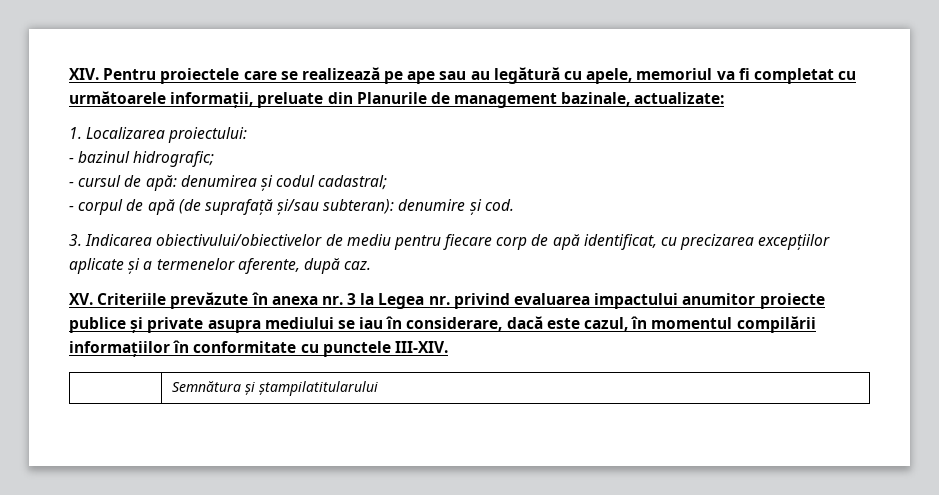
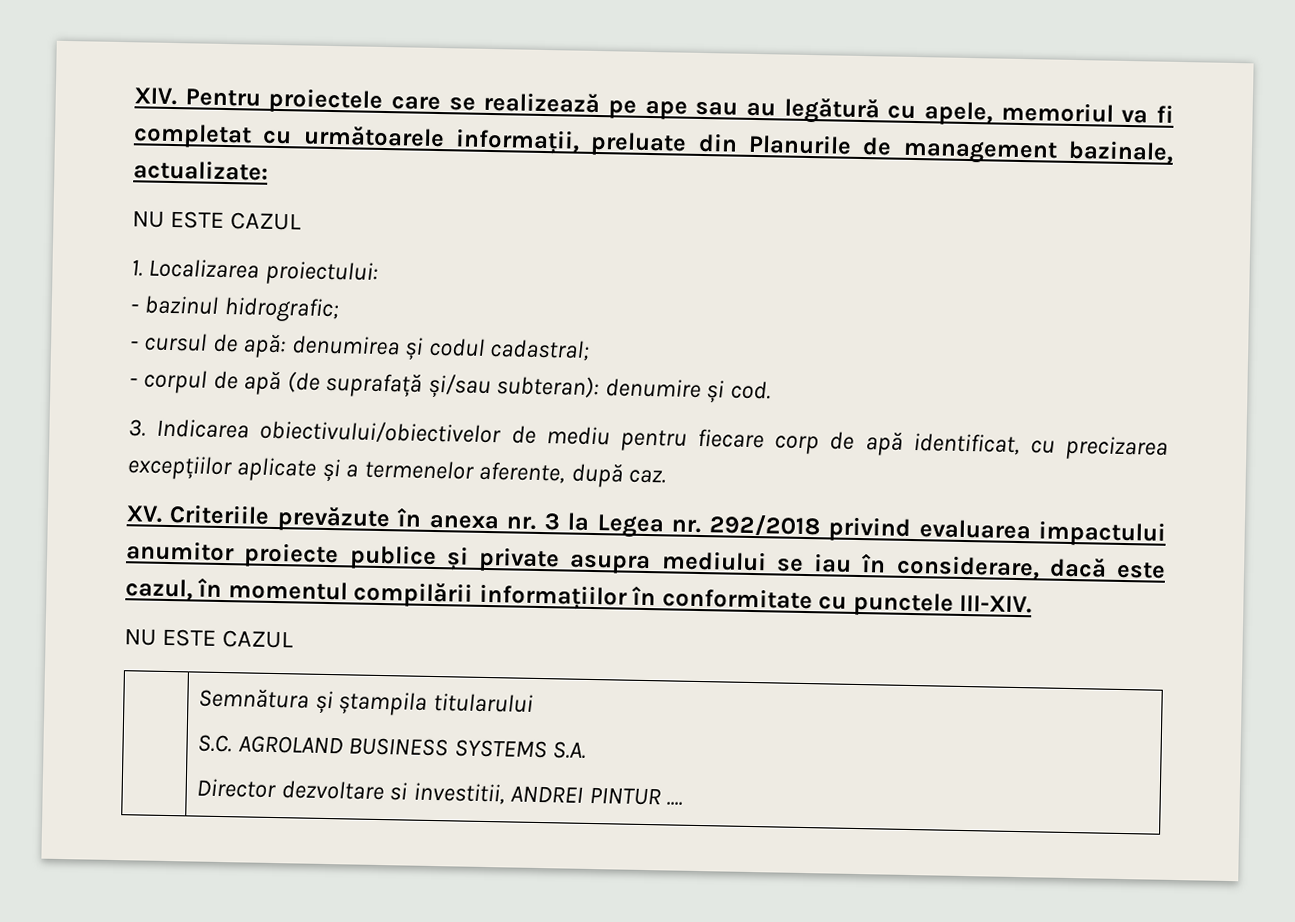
(725, 98) none -> [132,210,301,231] // NU ESTE CAZUL
(450, 300) none -> [708,514,821,537] 292/2018
(448, 347) none -> [124,628,293,649] // NU ESTE CAZUL
[259,381,379,396] ștampilatitularului -> [338,691,533,716] [197,734,587,759] [196,778,684,806] ștampila titularului // S.C. AGROLAND BUSINESS SYSTEMS S.A. // Director dezvoltare si investitii, ANDREI PINTUR ....

